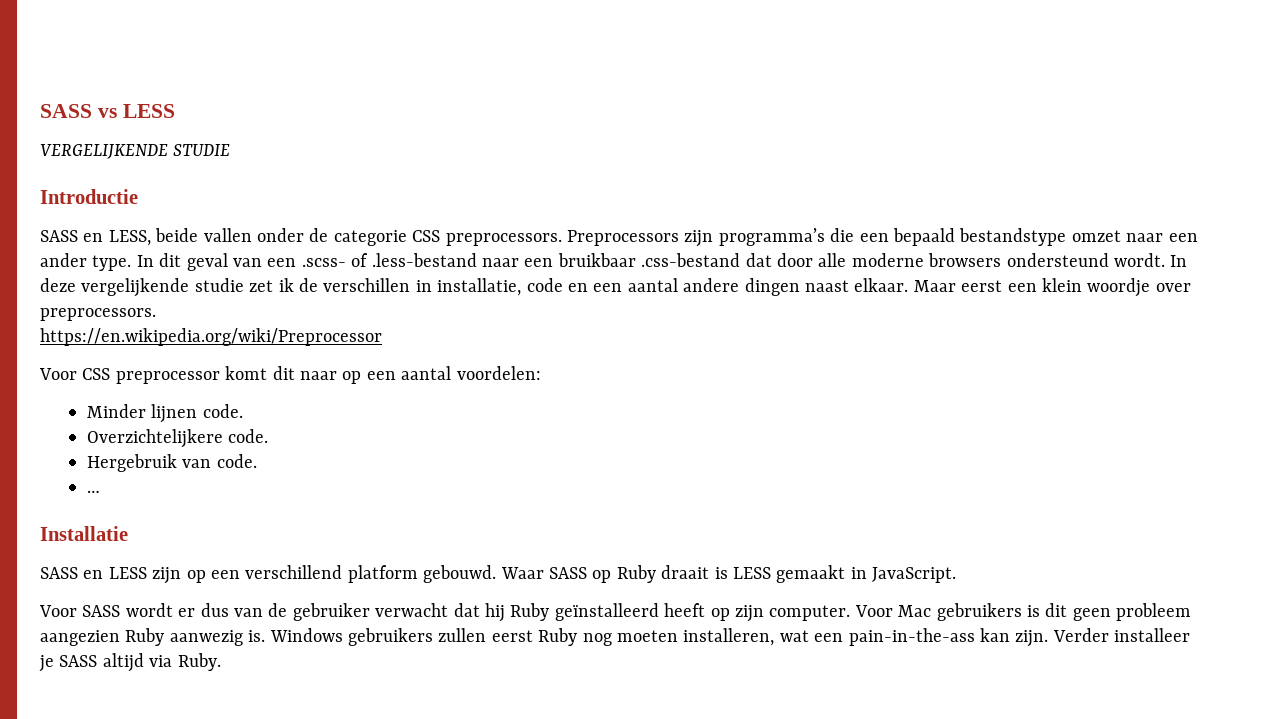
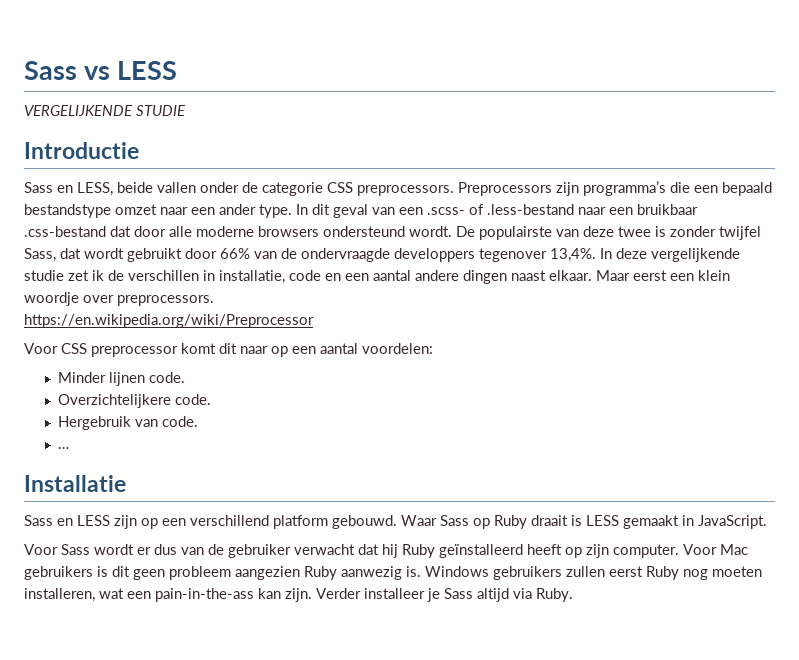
[40,104,92,118] SASS -> [24,61,77,80] Sass
[40,230,78,242] SASS -> [24,182,53,193] Sass
(1165, 260) none -> [456,226,761,240] [24,248,596,262] De populairste van deze twee is zonder twijfel Sass, dat wordt gebruikt door 66% van de ondervraagde developpers tegenover 13,4%.
[40,567,78,579] SASS -> [24,515,53,526] Sass
[548,567,587,579] SASS -> [440,515,469,526] Sass
[82,605,121,617] SASS -> [61,544,90,555] Sass
[59,655,98,667] SASS -> [444,588,473,599] Sass

